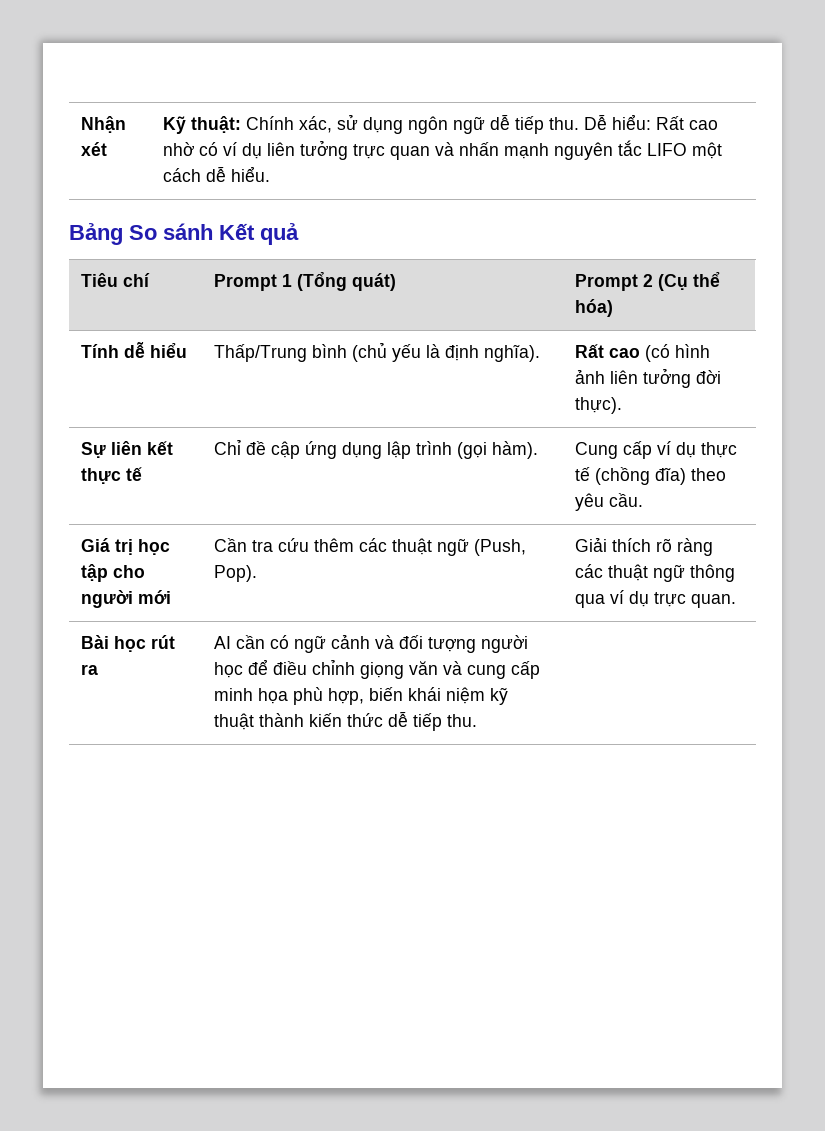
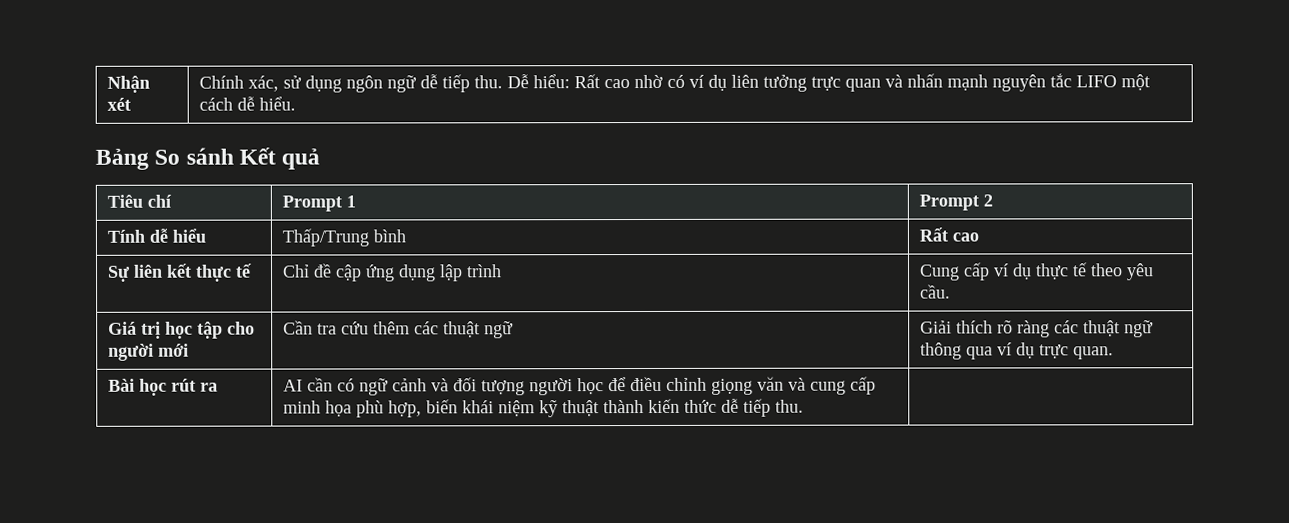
[163,116,242,134] Kỹ thuật: -> (131, 104) none
[297,272,397,291] (Tổng quát) -> (356, 201) none
[658,272,721,291] [575,299,614,317] (Cụ thể hóa) -> (993, 200) none
[352,342,541,362] [575,344,711,362] [575,368,722,388] [575,397,623,414] (chủ yếu là định nghĩa). | Rất cao (có hình ảnh liên tưởng đời thực). -> [918,227,979,242] | Rất cao
[457,441,539,459] (gọi hàm). -> (502, 271) none
[595,467,687,485] (chồng đĩa) -> (1088, 269) none
[474,539,527,556] [214,565,258,582] (Push, Pop). -> (514, 330) none

